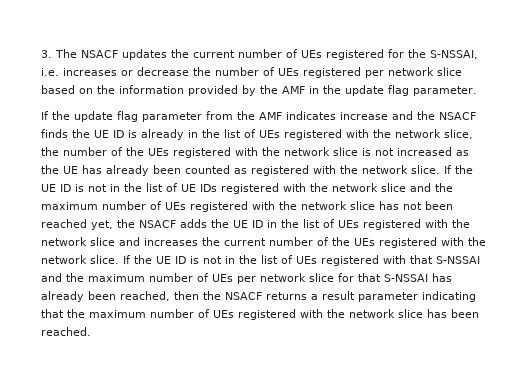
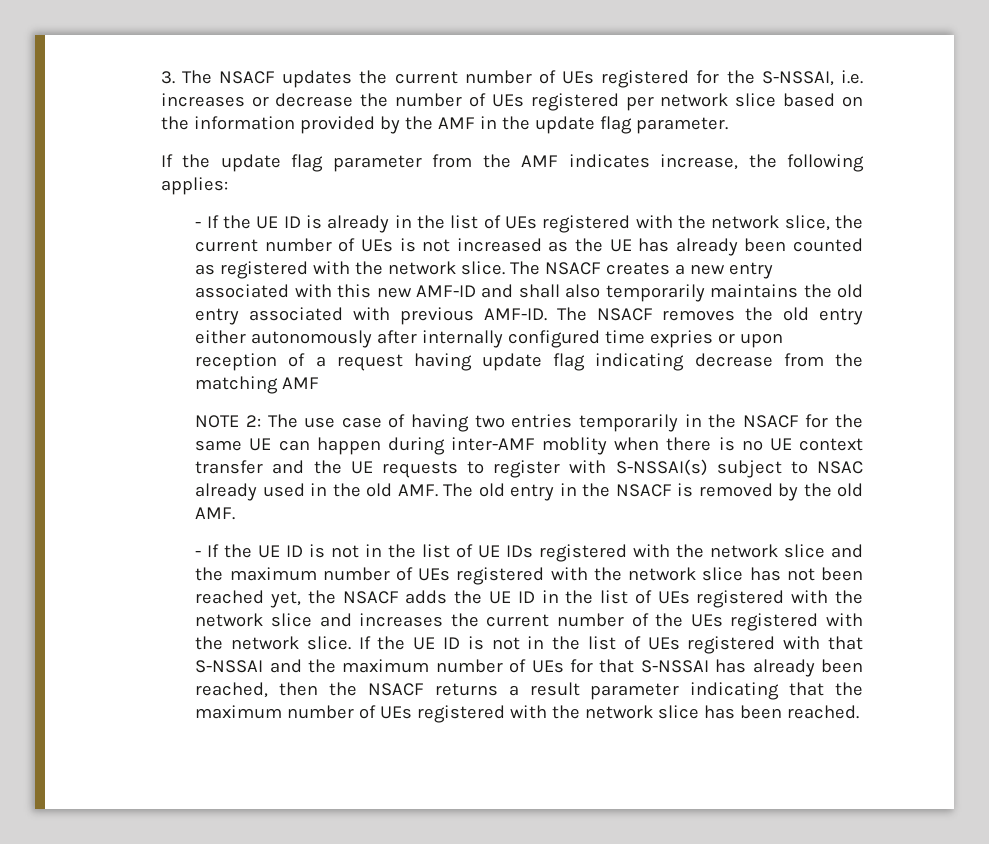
[339,111,476,120] [40,129,68,138] increase and the NSACF finds -> [660,154,864,172] [160,177,228,195] [195,215,219,228] increase, the following applies: // - If
[62,147,358,158] number of the UEs registered with the network slice -> [195,238,394,252] current number of UEs
(440, 169) none -> [510,261,774,279] [195,284,863,302] [195,307,864,325] [195,330,784,348] [195,353,863,371] [195,376,320,394] [195,414,863,432] [195,437,863,455] [195,459,864,478] [195,483,863,501] [195,507,236,520] [195,551,202,557] The NSACF creates a new entry associated with this new AMF-ID and shall also temporarily maintains the old entry associated with previous AMF-ID. The NSACF removes the old entry either autonomously after internally configured time expries or upon reception of a request having update flag indicating decrease from the matching AMF // NOTE 2: The use case of having two entries temporarily in the NSACF for the same UE can happen during inter-AMF moblity when there is no UE context transfer and the UE requests to register with S-NSSAI(s) subject to NSAC already used in the old AMF. The old entry in the NSACF is removed by the old AMF. // -
[236,273,334,284] per network slice -> (564, 666) none

